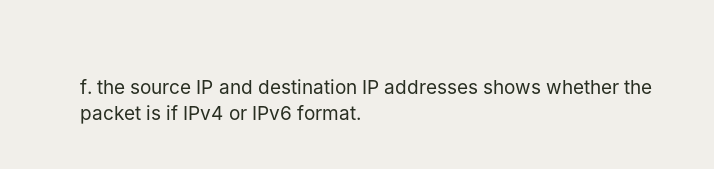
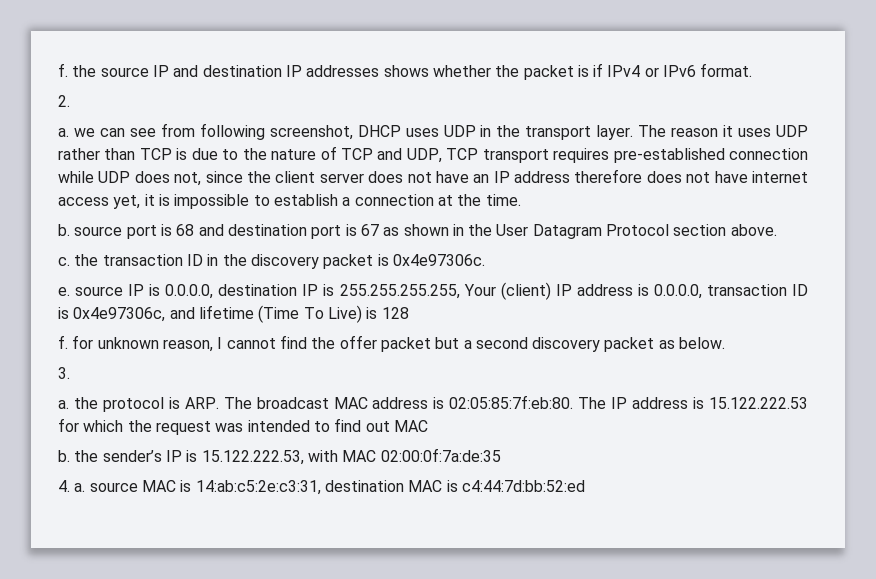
(361, 112) none -> [58,95,70,107] [58,123,809,140] [58,146,808,163] [58,169,809,186] [58,194,521,209] [58,224,777,239] [58,254,485,269] [58,282,808,300] [58,305,409,323] [58,335,726,352] [58,367,70,379] [58,395,809,412] [58,418,428,435] [58,448,501,465] [58,480,585,495] // 2. // a. we can see from following screenshot, DHCP uses UDP in the transport layer. The reason it uses UDP rather than TCP is due to the nature of TCP and UDP, TCP transport requires pre-established connection while UDP does not, since the client server does not have an IP address therefore does not have internet access yet, it is impossible to establish a connection at the time. // b. source port is 68 and destination port is 67 as shown in the User Datagram Protocol section above. // c. the transaction ID in the discovery packet is 0x4e97306c. // e. source IP is 0.0.0.0, destination IP is 255.255.255.255, Your (client) IP address is 0.0.0.0, transaction ID is 0x4e97306c, and lifetime (Time To Live) is 128 // f. for unknown reason, I cannot find the offer packet but a second discovery packet as below. // 3. // a. the protocol is ARP. The broadcast MAC address is 02:05:85:7f:eb:80. The IP address is 15.122.222.53 for which the request was intended to find out MAC // b. the sender’s IP is 15.122.222.53, with MAC 02:00:0f:7a:de:35 // 4. a. source MAC is 14:ab:c5:2e:c3:31, destination MAC is c4:44:7d:bb:52:ed

